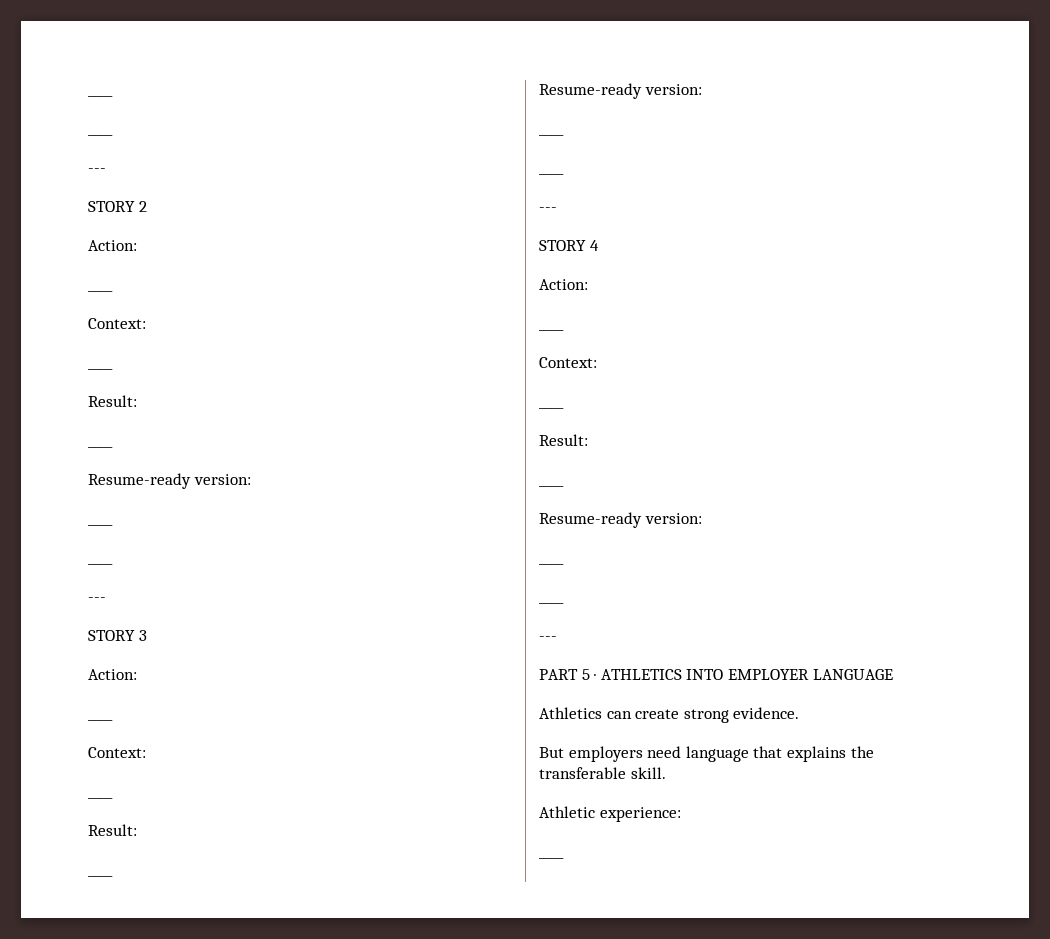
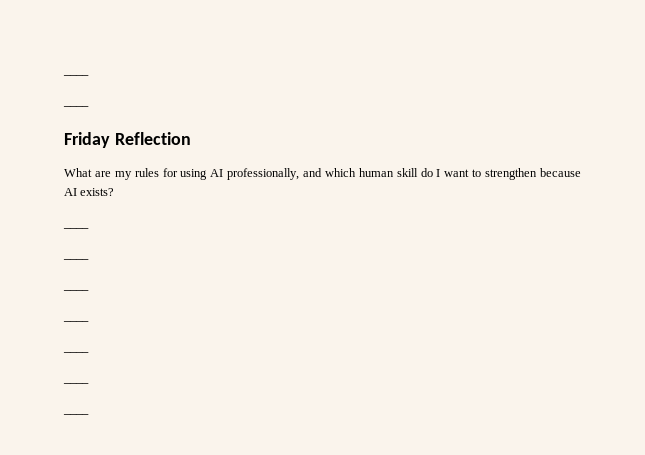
[88,95,113,97] [88,134,113,136] [88,168,106,173] [88,201,147,212] [88,240,137,251] [88,290,113,292] [88,318,146,329] [88,368,113,370] [88,395,137,407] [88,446,113,448] [88,473,251,489] [88,524,113,526] [88,563,113,565] [88,597,106,602] [88,630,147,641] [88,669,137,680] [88,719,113,721] [88,747,146,758] [88,797,113,799] [88,824,137,836] [88,875,113,877] [539,83,702,99] [539,134,564,136] [539,173,564,175] [539,207,557,212] [539,240,599,251] [539,279,588,290] [539,329,564,331] [539,357,597,368] [539,407,564,409] [539,434,588,446] [539,485,564,487] [539,512,702,528] [539,563,564,565] [539,602,564,604] [539,636,557,641] [539,669,893,680] [539,707,800,723] [539,746,874,762] [539,767,666,779] [539,806,681,822] ____ // ____ // --- // STORY 2 // Action: // ____ // Context: // ____ // Result: // ____ // Resume-ready version: // ____ // ____ // --- // STORY 3 // Action: // ____ // Context: // ____ // Result: // ____ // Resume-ready version: // ____ // ____ // --- // STORY 4 // Action: // ____ // Context: // ____ // Result: // ____ // Resume-ready version: // ____ // ____ // --- // PART 5 · ATHLETICS INTO EMPLOYER LANGUAGE // Athletics can create strong evidence. // But employers need language that explains the transferable skill. // Athletic experience: -> [63,74,89,76] [63,105,89,107] [64,132,191,148] [64,168,581,180] [64,188,115,196] [63,227,89,229] [63,258,89,260] [63,289,89,291] [63,320,89,322] [63,351,89,353] [63,382,89,384] ____ // ____ // Friday Reflection // What are my rules for using AI professionally, and which human skill do I want to strengthen because AI exists? // ____ // ____ // ____ // ____ // ____ // ____

